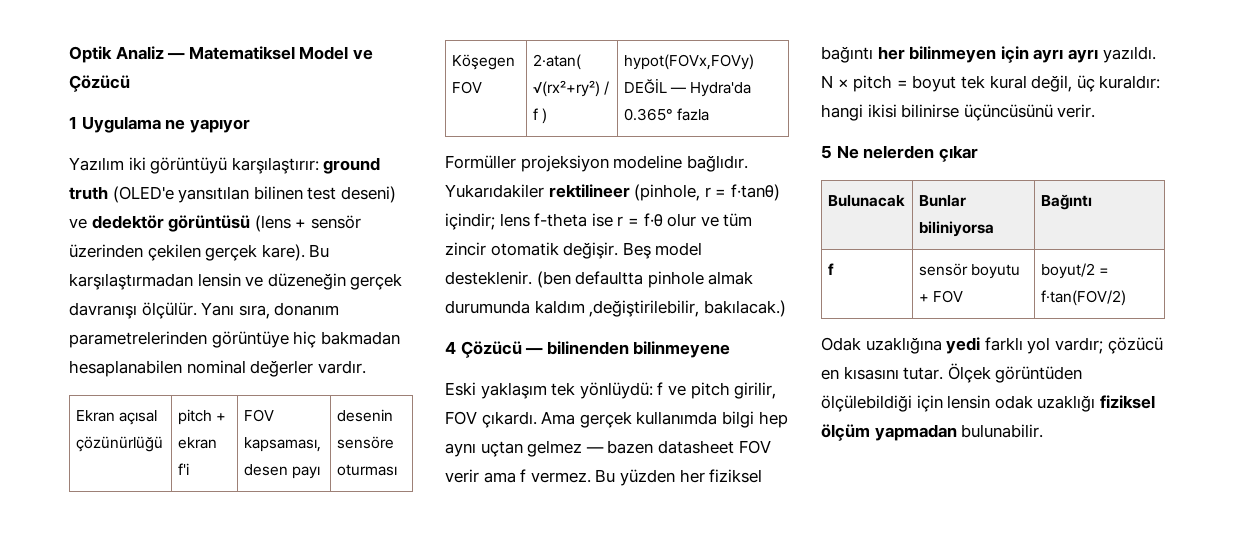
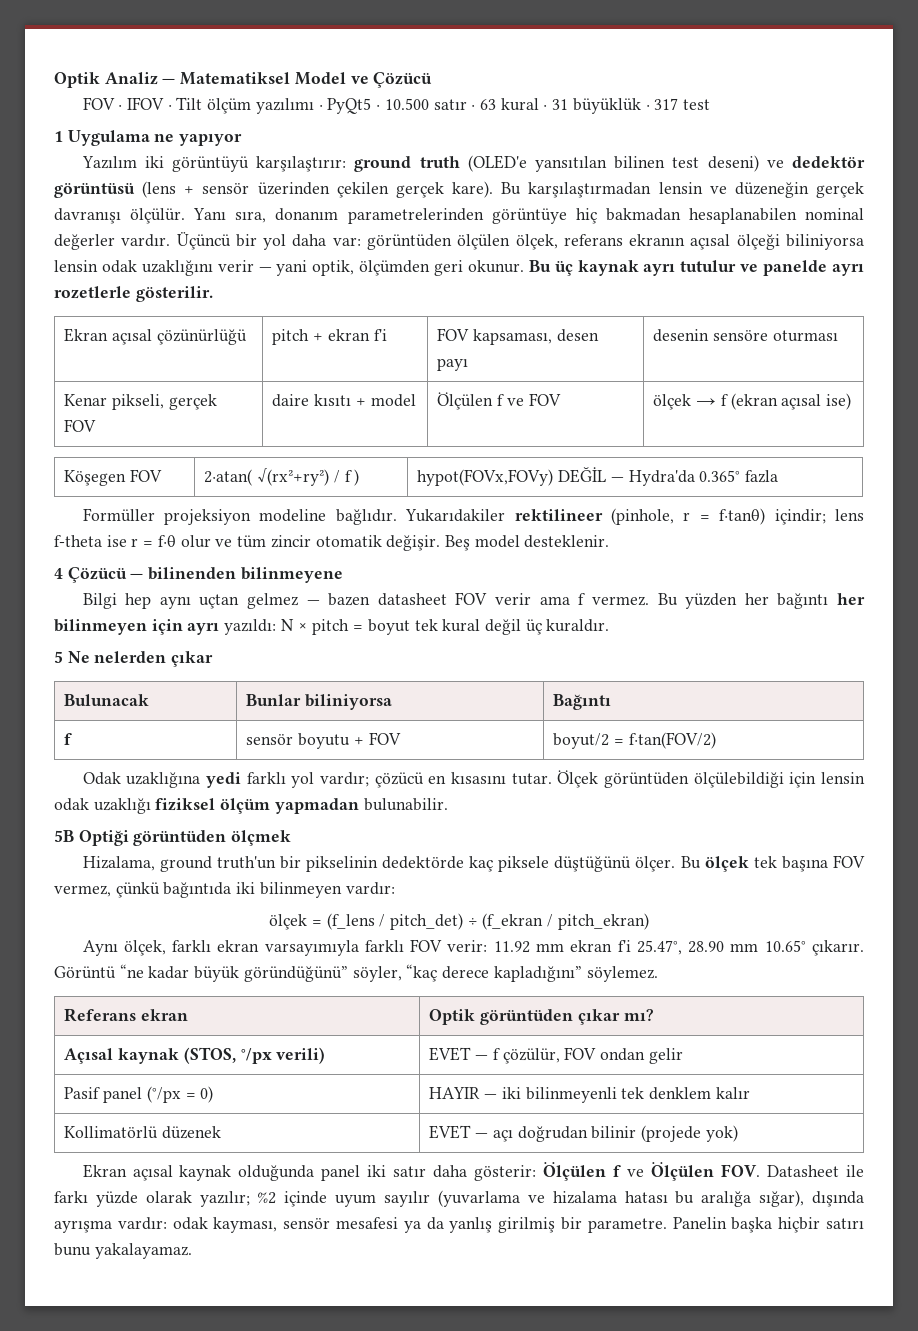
(130, 83) none -> [82,97,711,114] // FOV · IFOV · Tilt ölçüm yazılımı · PyQt5 · 10.500 satır · 63 kural · 31 büyüklük · 317 test
(366, 367) none -> [176,232,865,250] [54,260,864,276] [54,286,213,302] Üçüncü bir yol daha var: görüntüden ölçülen ölçek, referans ekranın açısal ölçeği biliniyorsa lensin odak uzaklığını verir — yani optik, ölçümden geri okunur. Bu üç kaynak ayrı tutulur ve panelde ayrı rozetlerle gösterilir.
(397, 470) none -> [64,394,217,410] [64,419,97,432] [272,394,416,407] [437,392,561,410] [653,393,852,410] // Kenar pikseli, gerçek FOV | daire kısıtı + model | Ölçülen f ve FOV | ölçek → f (ekran açısal ise)
[536,271,754,288] [445,300,786,317] (ben defaultta pinhole almak durumunda kaldım ,değiştirilebilir, bakılacak.) -> (610, 541) none
[445,382,777,399] [445,411,754,428] Eski yaklaşım tek yönlüydü: f ve pitch girilir, FOV çıkardı. Ama gerçek kullanımda bilgi -> [82,593,117,609] Bilgi
[709,469,763,483] fiziksel -> (769, 599) none
[1067,46,1156,63] ayrı yazıldı. -> [224,619,277,635] yazıldı:
[1031,75,1161,92] [821,104,1096,121] değil, üç kuraldır: hangi ikisi bilinirse üçüncüsünü verir. -> [484,619,610,635] değil üç kuraldır.
(1044, 431) none -> [54,830,292,846] [82,855,865,872] [54,882,395,898] [269,913,649,930] [82,939,864,956] [54,964,658,982] [64,1008,189,1022] [429,1009,654,1025] [64,1047,326,1064] [429,1047,683,1064] [64,1086,214,1103] [429,1087,750,1103] [64,1126,222,1139] [429,1125,738,1142] [82,1162,865,1181] [54,1190,865,1207] [54,1217,864,1233] [54,1243,192,1259] // 5B Optiği görüntüden ölçmek // Hizalama, ground truth'un bir pikselinin dedektörde kaç piksele düştüğünü ölçer. Bu ölçek tek başına FOV vermez, çünkü bağıntıda iki bilinmeyen vardır: // ölçek = (f_lens / pitch_det) ÷ (f_ekran / pitch_ekran) // Aynı ölçek, farklı ekran varsayımıyla farklı FOV verir: 11.92 mm ekran f'i 25.47°, 28.90 mm 10.65° çıkarır. Görüntü “ne kadar büyük göründüğünü” söyler, “kaç derece kapladığını” söylemez. // Referans ekran | Optik görüntüden çıkar mı? // Açısal kaynak (STOS, °/px verili) | EVET — f çözülür, FOV ondan gelir // Pasif panel (°/px = 0) | HAYIR — iki bilinmeyenli tek denklem kalır // Kollimatörlü düzenek | EVET — açı doğrudan bilinir (projede yok) // Ekran açısal kaynak olduğunda panel iki satır daha gösterir: Ölçülen f ve Ölçülen FOV. Datasheet ile farkı yüzde olarak yazılır; %2 içinde uyum sayılır (yuvarlama ve hizalama hatası bu aralığa sığar), dışında ayrışma vardır: odak kayması, sensör mesafesi ya da yanlış girilmiş bir parametre. Panelin başka hiçbir satırı bunu yakalayamaz.

